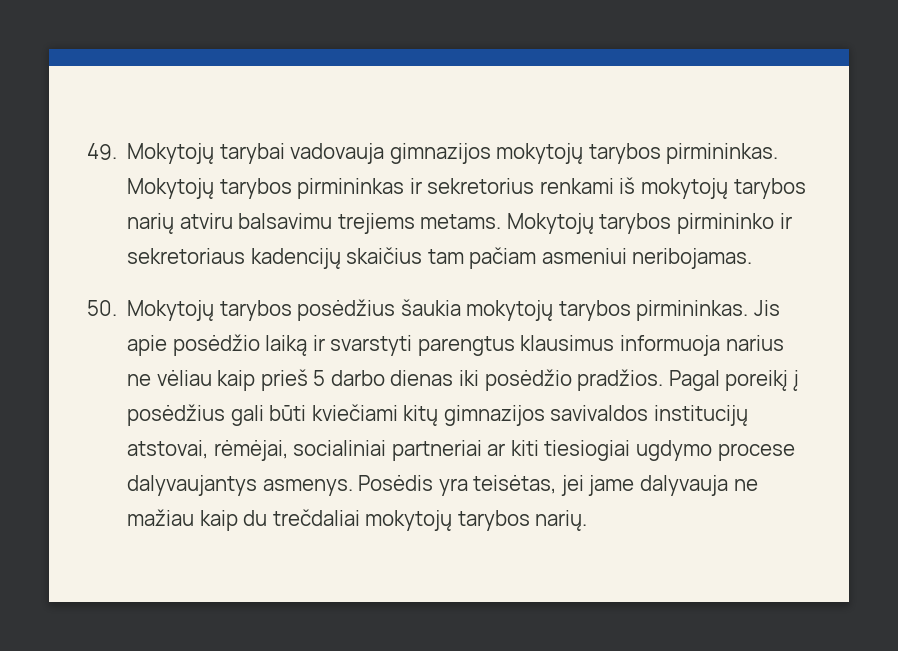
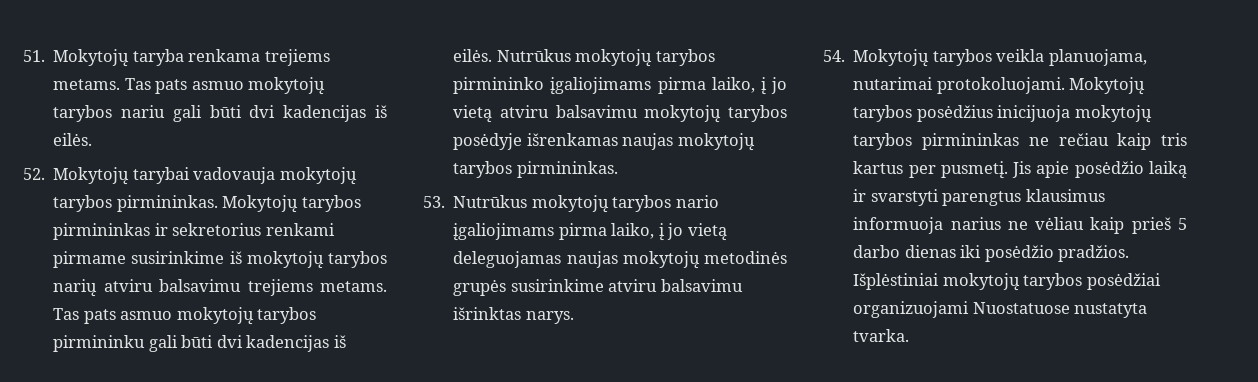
[87,143,117,160] 49. -> [23,49,330,67] [53,77,326,95] [53,105,387,122] [53,133,93,146] [23,168,45,180] 51. Mokytojų taryba renkama trejiems metams. Tas pats asmuo mokytojų tarybos nariu gali būti dvi kadencijas iš eilės. // 52.
[389,143,491,164] gimnazijos -> (276, 175) none
(614, 186) none -> [53,251,225,268] pirmame susirinkime
[506,213,792,234] [127,247,753,269] [87,299,749,321] Mokytojų tarybos pirmininko ir sekretoriaus kadencijų skaičius tam pačiam asmeniui neribojamas. // 50. Mokytojų tarybos posėdžius šaukia mokytojų tarybos pirmininkas. -> [53,307,317,325] [53,335,346,352] [453,49,715,67] [453,77,787,95] [453,105,787,123] [453,133,755,151] [453,161,618,178] [423,195,719,213] [453,223,727,241] [453,251,787,269] [453,279,743,296] [453,307,574,324] [823,49,1147,67] [853,77,1146,95] [853,105,1152,123] [853,133,1187,150] [853,161,1008,179] Tas pats asmuo mokytojų tarybos pirmininku gali būti dvi kadencijas iš eilės. Nutrūkus mokytojų tarybos pirmininko įgaliojimams pirma laiko, į jo vietą atviru balsavimu mokytojų tarybos posėdyje išrenkamas naujas mokytojų tarybos pirmininkas. // 53. Nutrūkus mokytojų tarybos nario įgaliojimams pirma laiko, į jo vietą deleguojamas naujas mokytojų metodinės grupės susirinkime atviru balsavimu išrinktas narys. // 54. Mokytojų tarybos veikla planuojama, nutarimai protokoluojami. Mokytojų tarybos posėdžius inicijuoja mokytojų tarybos pirmininkas ne rečiau kaip tris kartus per pusmetį.
[668,370,799,391] [127,404,748,426] [127,440,795,461] [127,475,758,496] [127,509,588,531] Pagal poreikį į posėdžius gali būti kviečiami kitų gimnazijos savivaldos institucijų atstovai, rėmėjai, socialiniai partneriai ar kiti tiesiogiai ugdymo procese dalyvaujantys asmenys. Posėdis yra teisėtas, jei jame dalyvauja ne mažiau kaip du trečdaliai mokytojų tarybos narių. -> [853,273,1161,291] [853,301,1148,318] [853,329,910,342] Išplėstiniai mokytojų tarybos posėdžiai organizuojami Nuostatuose nustatyta tvarka.

